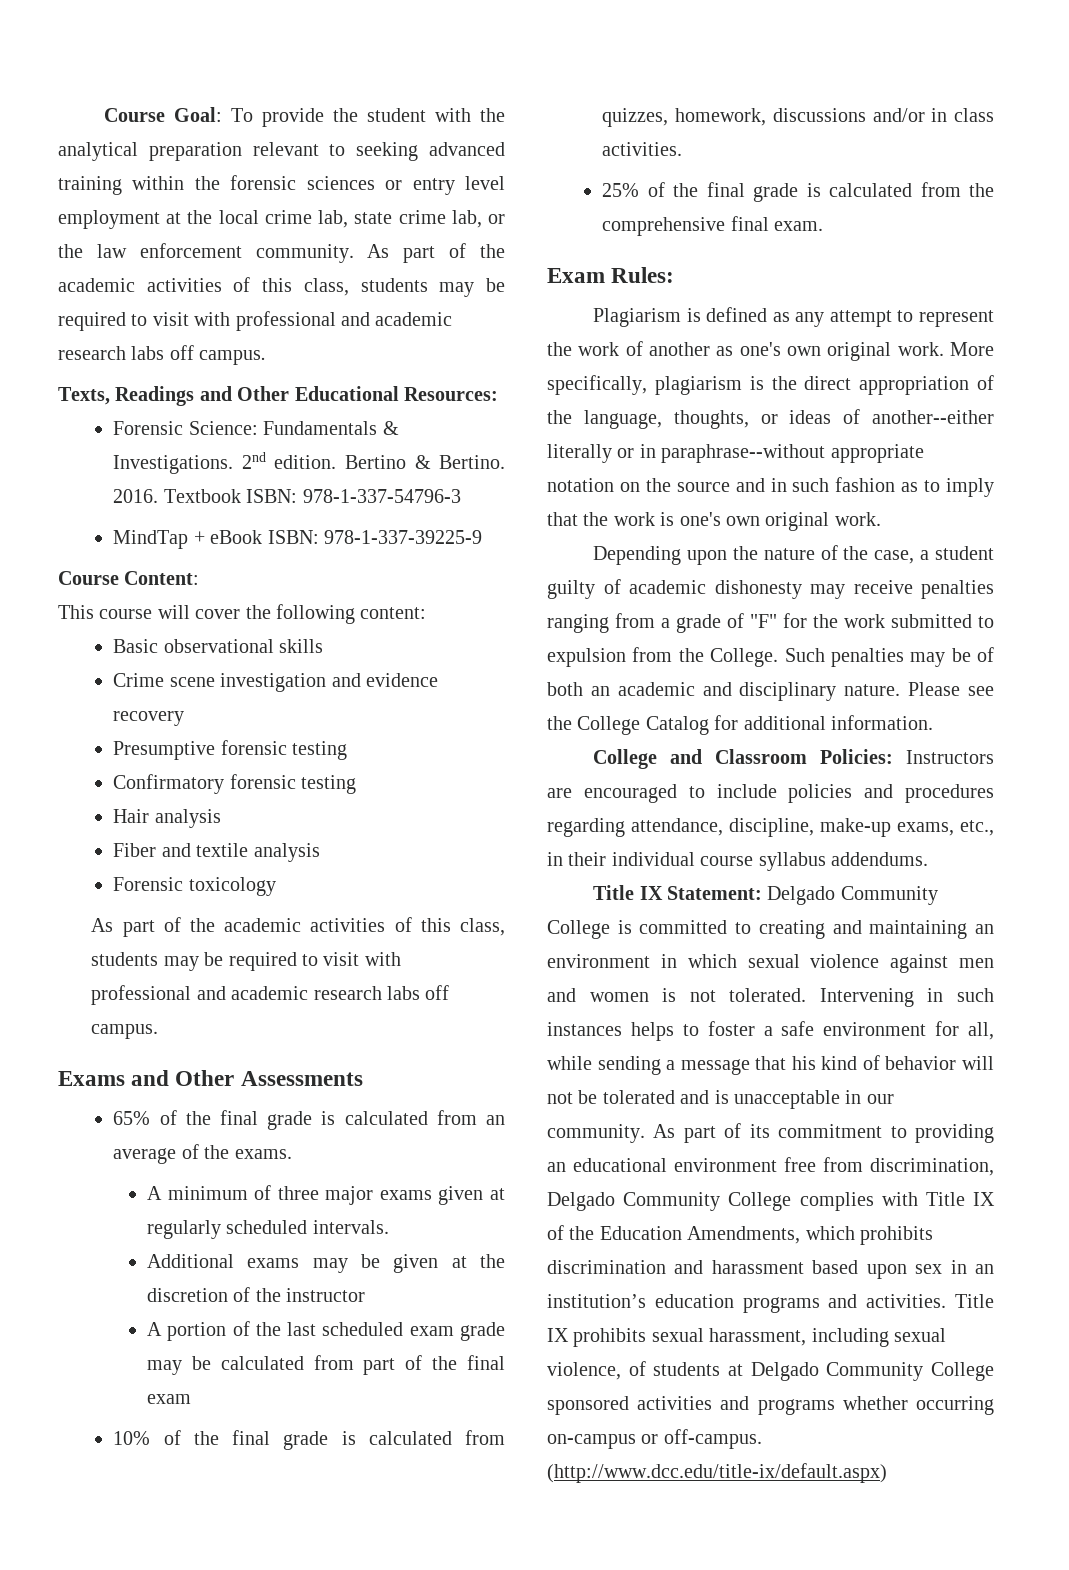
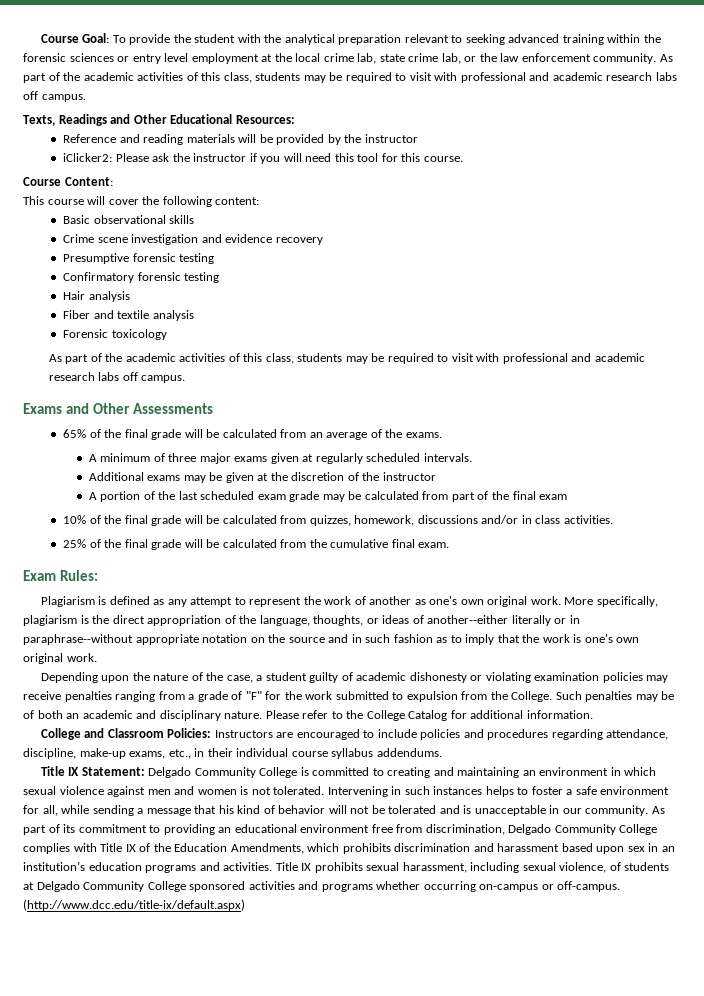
[113,421,399,435] [113,452,506,474] [113,489,461,503] [113,530,483,549] Forensic Science: Fundamentals & Investigations. 2nd edition. Bertino & Bertino. 2016. Textbook ISBN: 978-1-337-54796-3 // MindTap + eBook ISBN: 978-1-337-39225-9 -> [63,134,418,145] [63,153,463,164] Reference and reading materials will be provided by the instructor // iClicker2: Please ask the instructor if you will need this tool for this course.
[321,1111,336,1125] is -> [184,429,220,438] will be
[341,1431,356,1445] is -> [184,515,220,524] will be
[806,183,821,197] is -> [184,539,220,548] will be
[602,217,726,236] comprehensive -> [330,539,389,548] cumulative
(802, 589) none -> [470,672,643,683] or violating examination policies
[968,686,994,696] see -> [302,710,343,719] refer to

